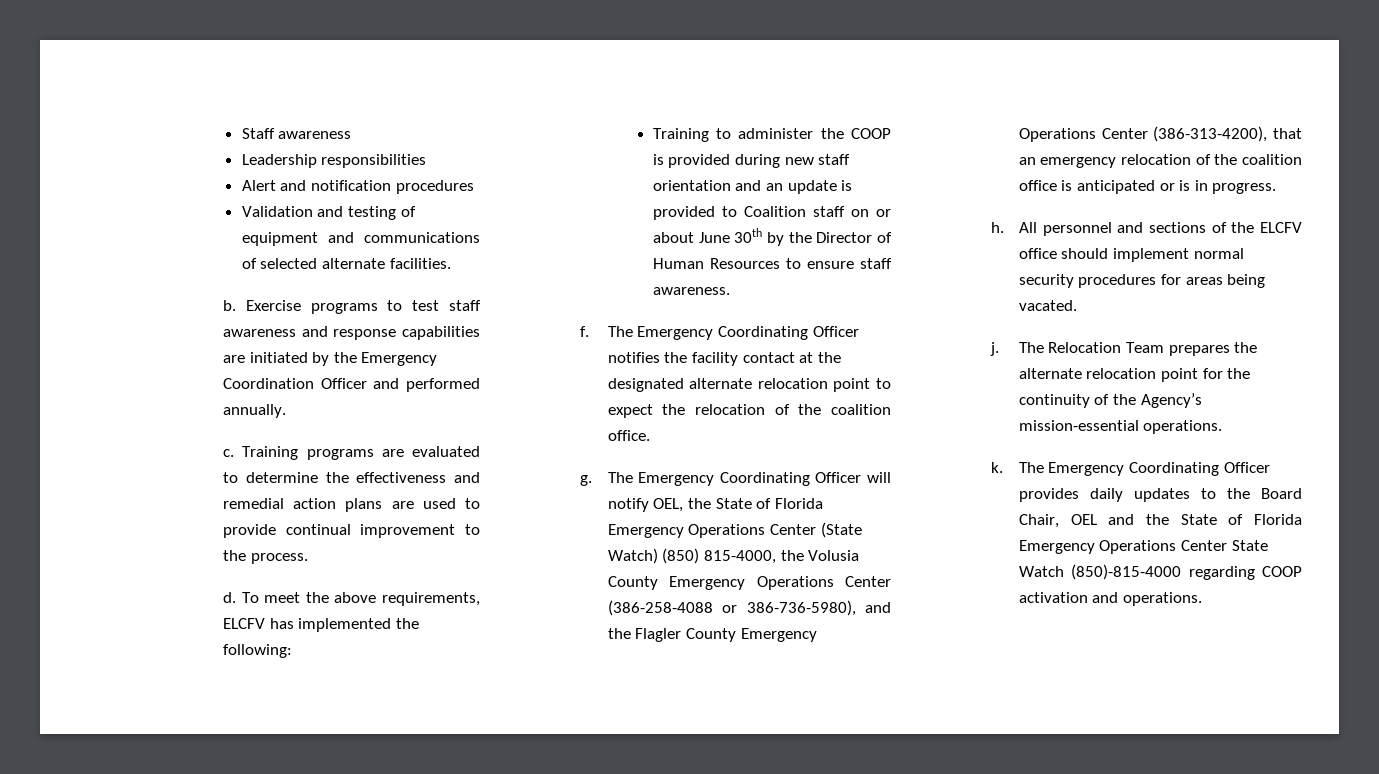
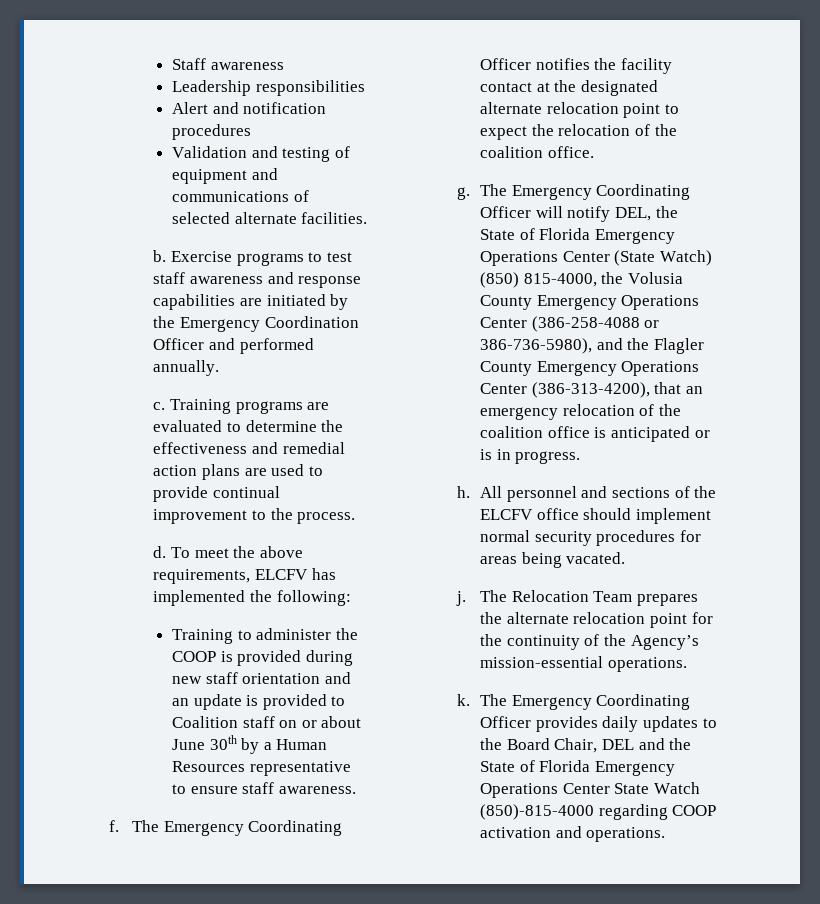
[788,232,892,243] the Director of -> [263,742,272,750] a
(780, 263) none -> [249,761,351,776] representative
[653,498,684,512] OEL, -> [615,207,652,221] DEL,
[1070,514,1097,525] OEL -> [602,739,635,750] DEL

